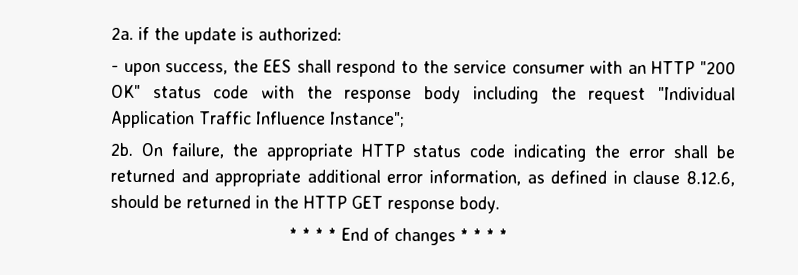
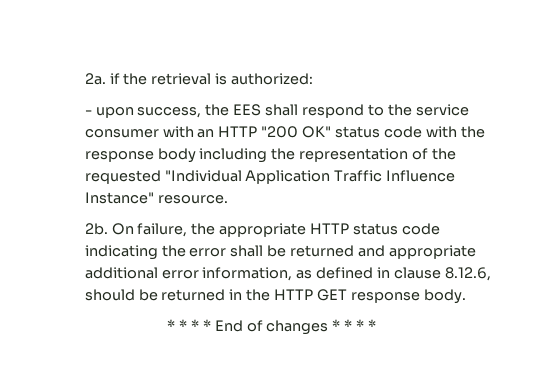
[183,27,237,45] update -> [151,73,212,85] retrieval
[588,87,647,104] request -> [299,148,457,162] [84,170,161,184] representation of the requested
[329,111,405,128] Instance"; -> [84,192,228,204] Instance" resource.

